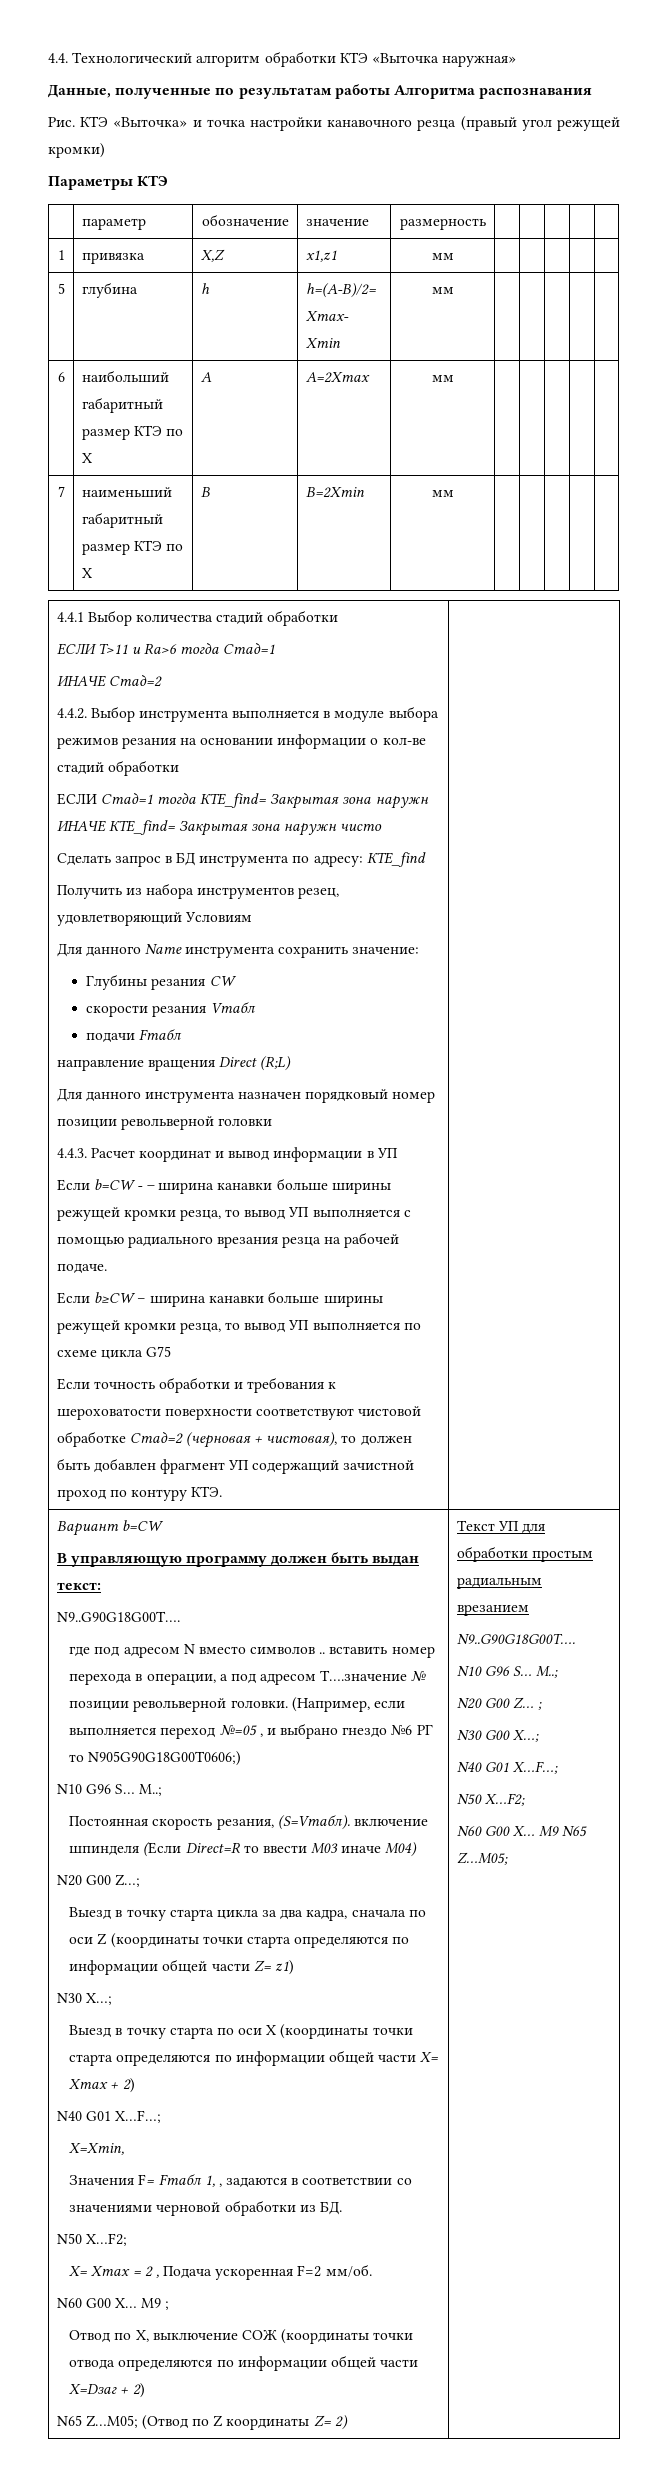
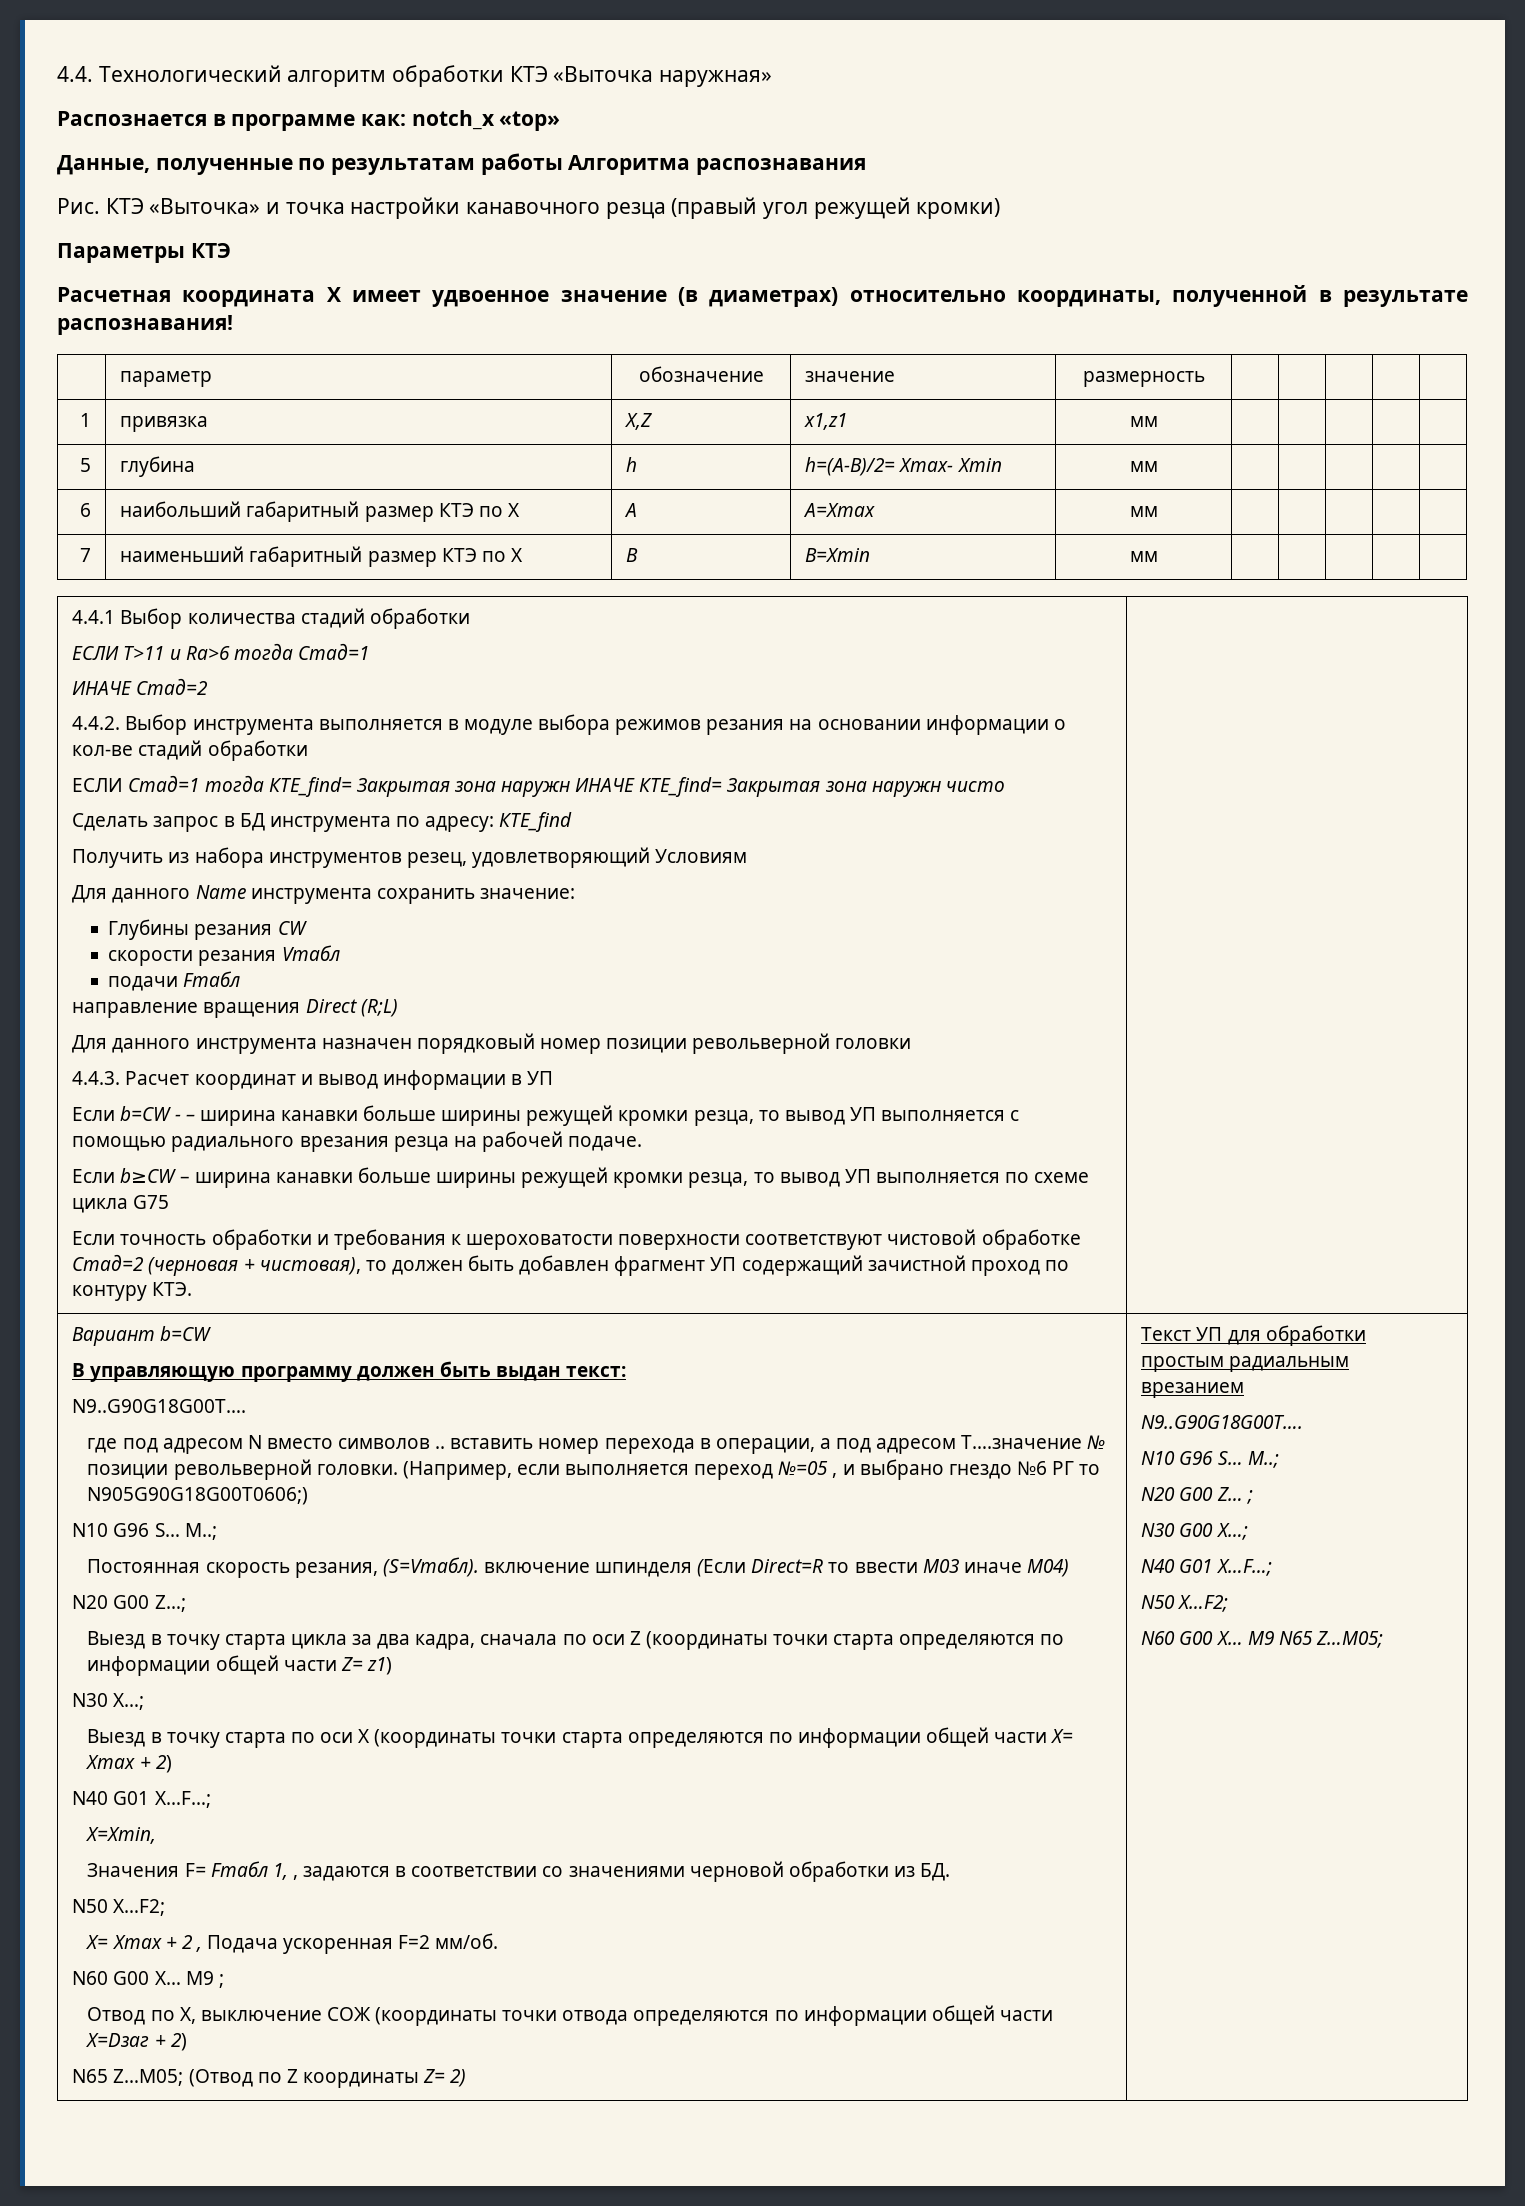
(517, 61) none -> [57,110,561,131] // Распознается в программе как: notch_x «top»
(169, 181) none -> [57,285,1468,307] [57,315,233,335] // Расчетная координата X имеет удвоенное значение (в диаметрах) относительно координаты, полученной в результате распознавания!
[305,372,370,383] A=2Xmax -> [803,503,876,517] A=Xmax
[305,487,365,498] B=2Xmin -> [805,548,871,562] B=Xmin
[132,2271,142,2276] = -> [165,1937,177,1949] +

